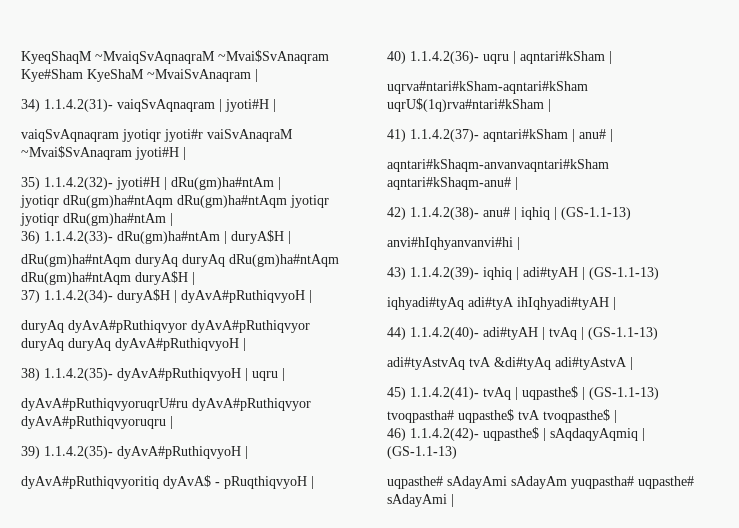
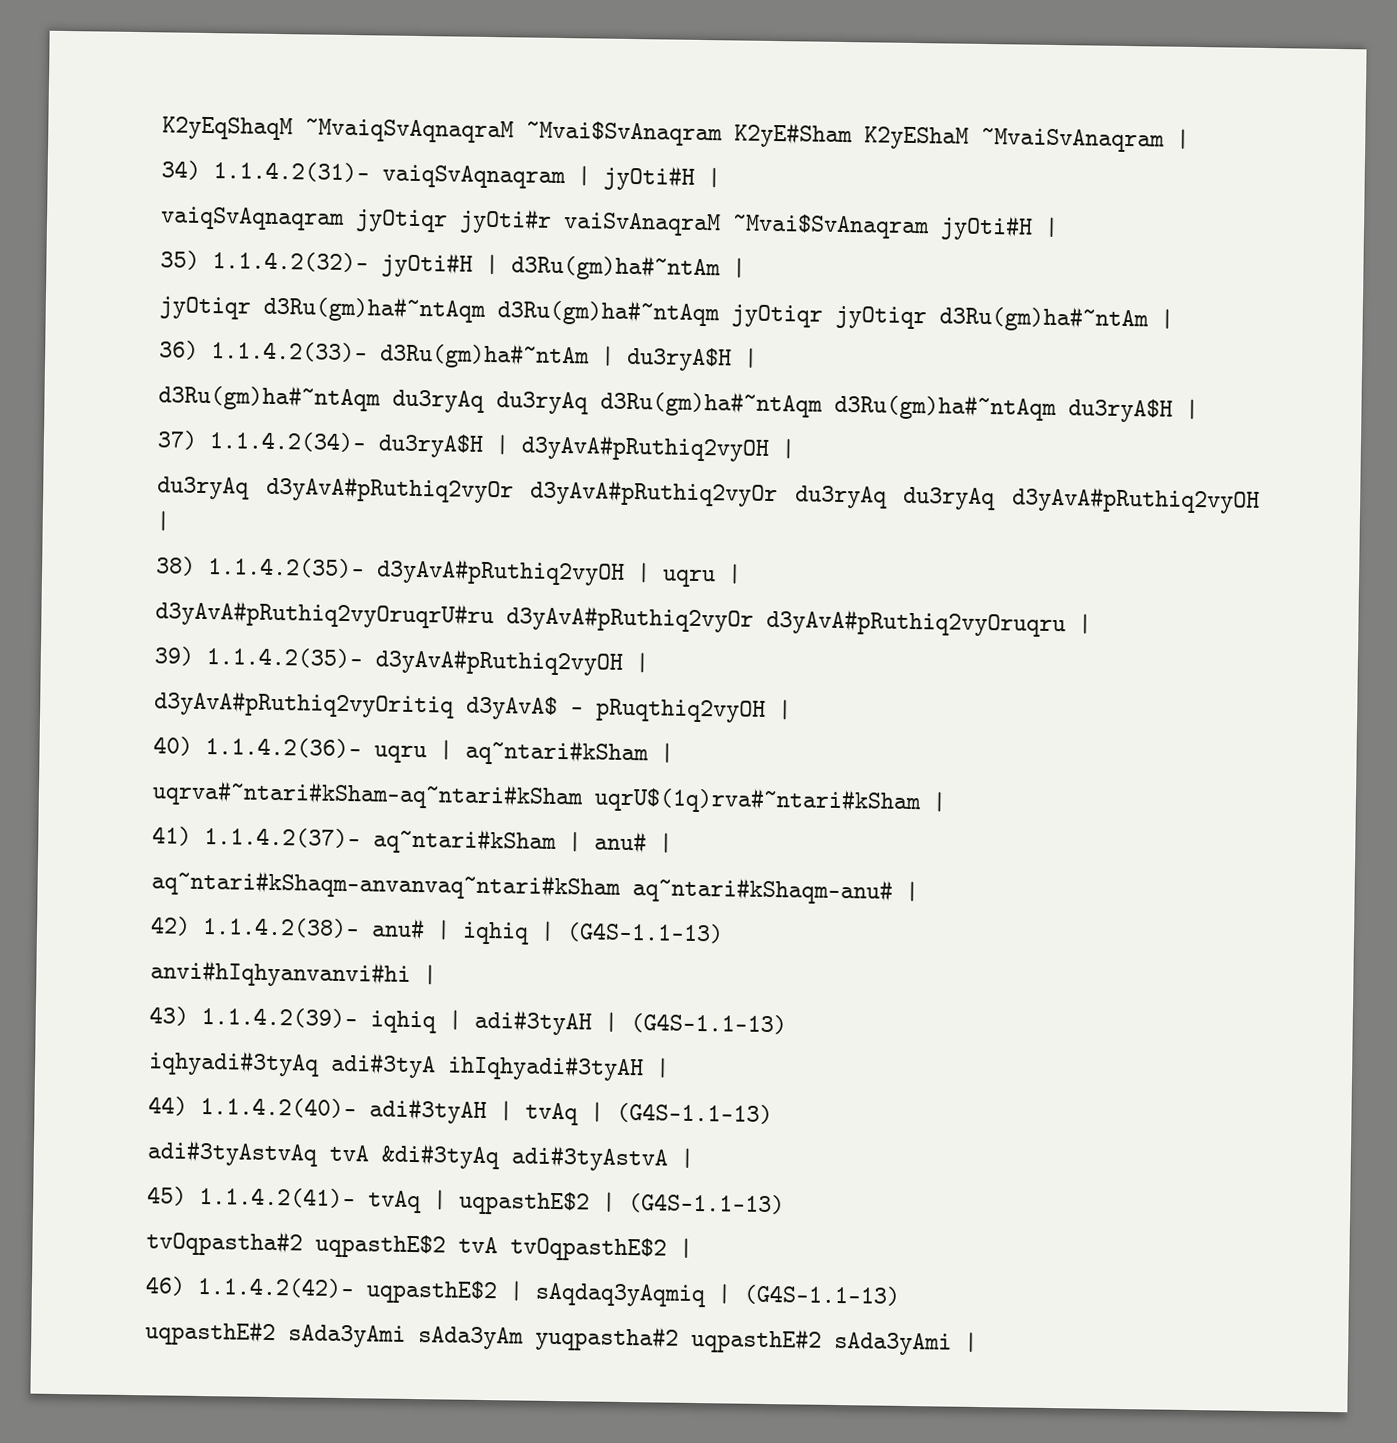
[21,51,92,64] KyeqShaqM -> [162,116,293,141] K2yEqShaqM
[21,69,144,82] Kye#Sham KyeShaM -> [734,121,969,150] K2yE#Sham K2yEShaM
[225,99,269,112] jyoti#H -> [603,164,695,191] jyOti#H
[122,129,203,142] jyotiqr jyoti#r -> [355,207,552,234] jyOtiqr jyOti#r
[135,147,179,160] jyoti#H -> [940,214,1033,241] jyOti#H
[116,177,281,190] [20,195,329,208] [20,213,173,226] [21,230,291,244] [21,254,339,267] [21,271,195,285] [21,289,312,303] [21,320,310,333] [21,338,239,351] jyoti#H | dRu(gm)ha#ntAm | // jyotiqr dRu(gm)ha#ntAqm dRu(gm)ha#ntAqm jyotiqr jyotiqr dRu(gm)ha#ntAm | // 36) 1.1.4.2(33)- dRu(gm)ha#ntAm | duryA$H | // dRu(gm)ha#ntAqm duryAq duryAq dRu(gm)ha#ntAqm dRu(gm)ha#ntAqm duryA$H | // 37) 1.1.4.2(34)- duryA$H | dyAvA#pRuthiqvyoH | // duryAq dyAvA#pRuthiqvyor dyAvA#pRuthiqvyor duryAq duryAq dyAvA#pRuthiqvyoH -> [381,251,746,282] [159,294,1174,333] [159,340,758,372] [158,383,1199,423] [157,430,796,462] [157,474,1260,514] jyOti#H | d3Ru(gm)ha#~ntAm | // jyOtiqr d3Ru(gm)ha#~ntAqm d3Ru(gm)ha#~ntAqm jyOtiqr jyOtiqr d3Ru(gm)ha#~ntAm | // 36) 1.1.4.2(33)- d3Ru(gm)ha#~ntAm | du3ryA$H | // d3Ru(gm)ha#~ntAqm du3ryAq du3ryAq d3Ru(gm)ha#~ntAqm d3Ru(gm)ha#~ntAqm du3ryA$H | // 37) 1.1.4.2(34)- du3ryA$H | d3yAvA#pRuthiq2vyOH | // du3ryAq d3yAvA#pRuthiq2vyOr d3yAvA#pRuthiq2vyOr du3ryAq du3ryAq d3yAvA#pRuthiq2vyOH
[117,368,241,381] dyAvA#pRuthiqvyoH -> [376,557,625,586] d3yAvA#pRuthiq2vyOH
[21,398,311,411] [21,416,166,429] dyAvA#pRuthiqvyoruqrU#ru dyAvA#pRuthiqvyor dyAvA#pRuthiqvyoruqru -> [155,599,1066,638] d3yAvA#pRuthiq2vyOruqrU#ru d3yAvA#pRuthiq2vyOr d3yAvA#pRuthiq2vyOruqru
[117,446,248,459] [21,475,307,489] dyAvA#pRuthiqvyoH | // dyAvA#pRuthiqvyoritiq dyAvA$ - pRuqthiqvyoH -> [375,647,649,676] [154,689,766,723] d3yAvA#pRuthiq2vyOH | // d3yAvA#pRuthiq2vyOritiq d3yAvA$ - pRuqthiq2vyOH
[520,51,612,64] [387,81,588,94] [387,98,544,112] aqntari#kSham | // uqrva#ntari#kSham-aqntari#kSham uqrU$(1q)rva#ntari#kSham -> [465,738,674,767] [152,779,922,816] aq~ntari#kSham | // uqrva#~ntari#kSham-aq~ntari#kSham uqrU$(1q)rva#~ntari#kSham
[483,129,568,142] aqntari#kSham -> [373,827,557,856] aq~ntari#kSham
[387,159,609,172] [387,177,511,190] aqntari#kShaqm-anvanvaqntari#kSham aqntari#kShaqm-anu# -> [151,869,893,905] aq~ntari#kShaqm-anvanvaq~ntari#kSham aq~ntari#kShaqm-anu#
[561,207,631,220] (GS-1.1-13) -> [566,922,724,944] (G4S-1.1-13)
[523,267,659,280] [387,297,609,310] adi#tyAH | (GS-1.1-13) // iqhyadi#tyAq adi#tyA ihIqhyadi#tyAH -> [474,1008,787,1036] [148,1049,644,1082] adi#3tyAH | (G4S-1.1-13) // iqhyadi#3tyAq adi#3tyA ihIqhyadi#3tyAH
[483,327,538,340] adi#tyAH -> [369,1097,487,1125] adi#3tyAH
[588,327,658,340] [387,357,627,370] (GS-1.1-13) // adi#tyAstvAq tvA &di#tyAq adi#tyAstvA -> [616,1102,773,1125] [147,1139,668,1172] (G4S-1.1-13) // adi#3tyAstvAq tvA &di#3tyAq adi#3tyAstvA
[522,386,659,400] [387,409,617,423] [387,427,645,441] [387,446,457,459] [387,476,694,489] [387,494,447,507] uqpasthe$ | (GS-1.1-13) // tvoqpastha# uqpasthe$ tvA tvoqpasthe$ | // 46) 1.1.4.2(42)- uqpasthe$ | sAqdaqyAqmiq | (GS-1.1-13) // uqpasthe# sAdayAmi sAdayAm yuqpastha# uqpasthe# sAdayAmi -> [459,1190,785,1216] [146,1229,693,1262] [145,1276,901,1308] [145,1319,952,1356] uqpasthE$2 | (G4S-1.1-13) // tvOqpastha#2 uqpasthE$2 tvA tvOqpasthE$2 | // 46) 1.1.4.2(42)- uqpasthE$2 | sAqdaq3yAqmiq | (G4S-1.1-13) // uqpasthE#2 sAda3yAmi sAda3yAm yuqpastha#2 uqpasthE#2 sAda3yAmi

